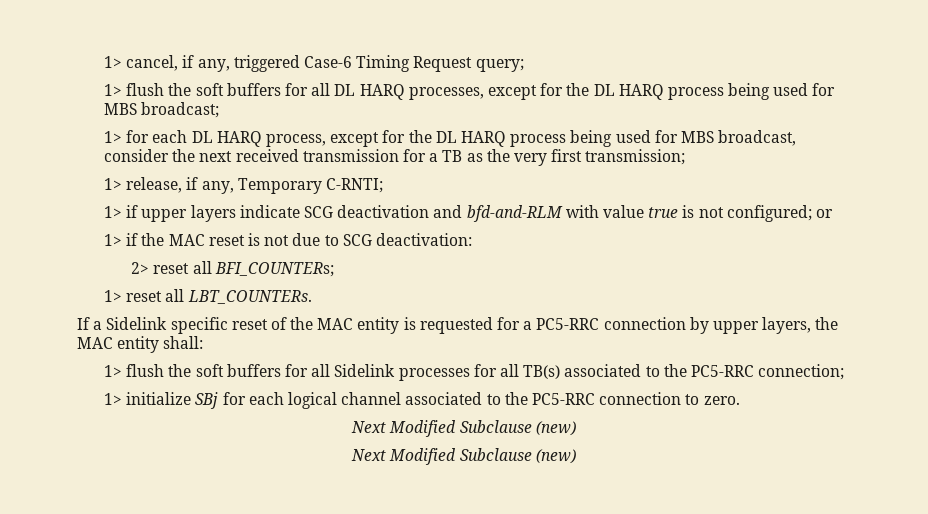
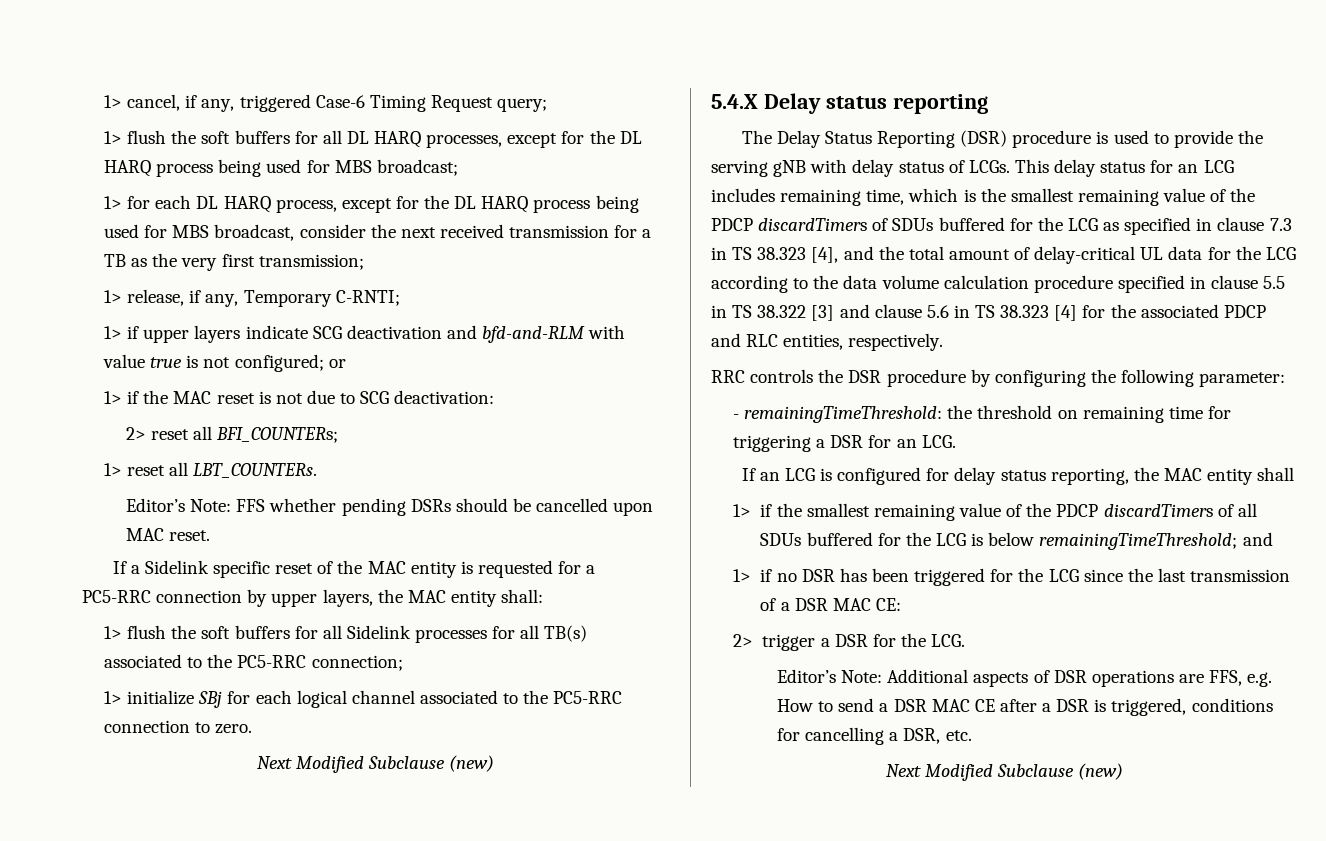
(312, 297) none -> [125,498,654,516] [125,528,211,541] // Editor’s Note: FFS whether pending DSRs should be cancelled upon MAC reset.
(576, 428) none -> [711,93,988,114] [741,130,1263,148] [711,159,1234,177] [711,188,1256,206] [711,217,1292,235] [711,246,1296,264] [711,275,1286,293] [711,304,1266,321] [711,333,944,351] [711,369,1286,387] [732,405,1231,423] [732,435,956,452] [741,467,1295,485] [732,503,1257,521] [760,532,1273,550] [732,568,1291,586] [760,598,902,611] [732,633,966,651] [776,669,1273,687] [776,698,1273,716] [776,727,972,745] // 5.4.X Delay status reporting // The Delay Status Reporting (DSR) procedure is used to provide the serving gNB with delay status of LCGs. This delay status for an LCG includes remaining time, which is the smallest remaining value of the PDCP discardTimers of SDUs buffered for the LCG as specified in clause 7.3 in TS 38.323 [4], and the total amount of delay-critical UL data for the LCG according to the data volume calculation procedure specified in clause 5.5 in TS 38.322 [3] and clause 5.6 in TS 38.323 [4] for the associated PDCP and RLC entities, respectively. // RRC controls the DSR procedure by configuring the following parameter: // - remainingTimeThreshold: the threshold on remaining time for triggering a DSR for an LCG. // If an LCG is configured for delay status reporting, the MAC entity shall // 1> if the smallest remaining value of the PDCP discardTimers of all SDUs buffered for the LCG is below remainingTimeThreshold; and // 1> if no DSR has been triggered for the LCG since the last transmission of a DSR MAC CE: // 2> trigger a DSR for the LCG. // Editor’s Note: Additional aspects of DSR operations are FFS, e.g. How to send a DSR MAC CE after a DSR is triggered, conditions for cancelling a DSR, etc.

